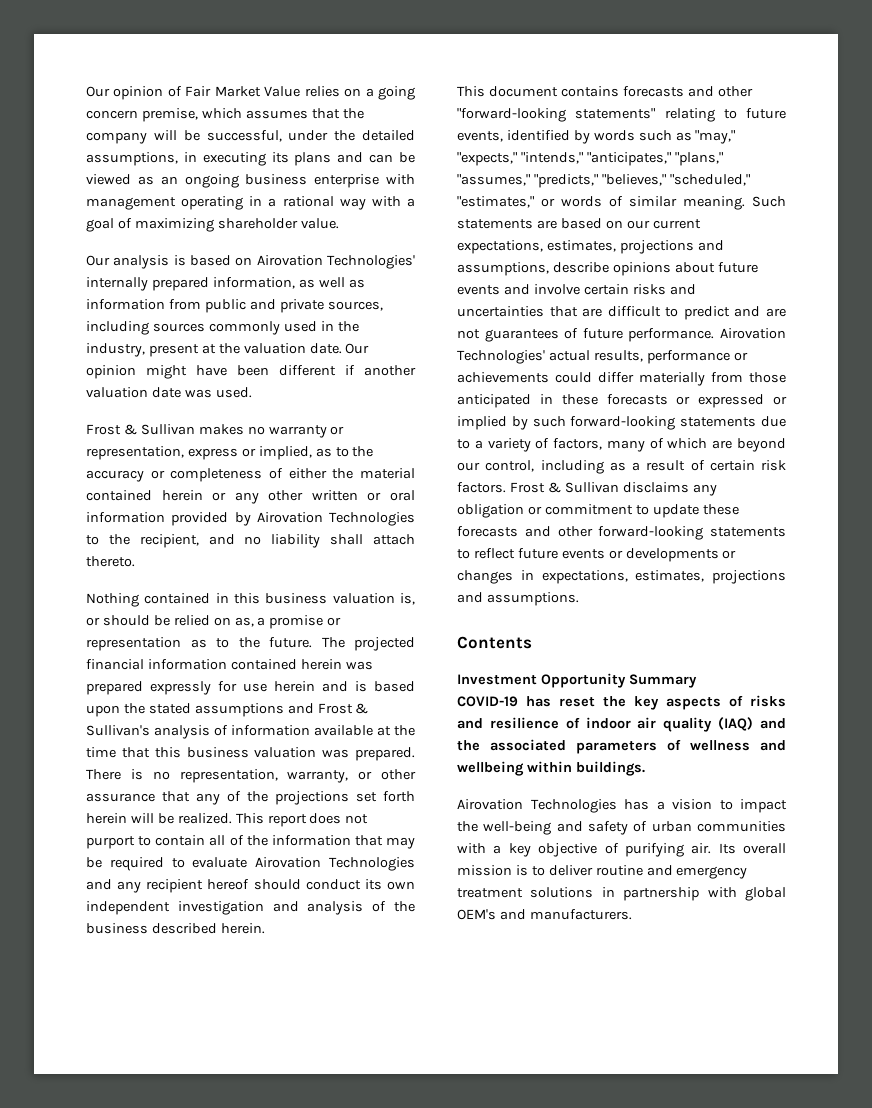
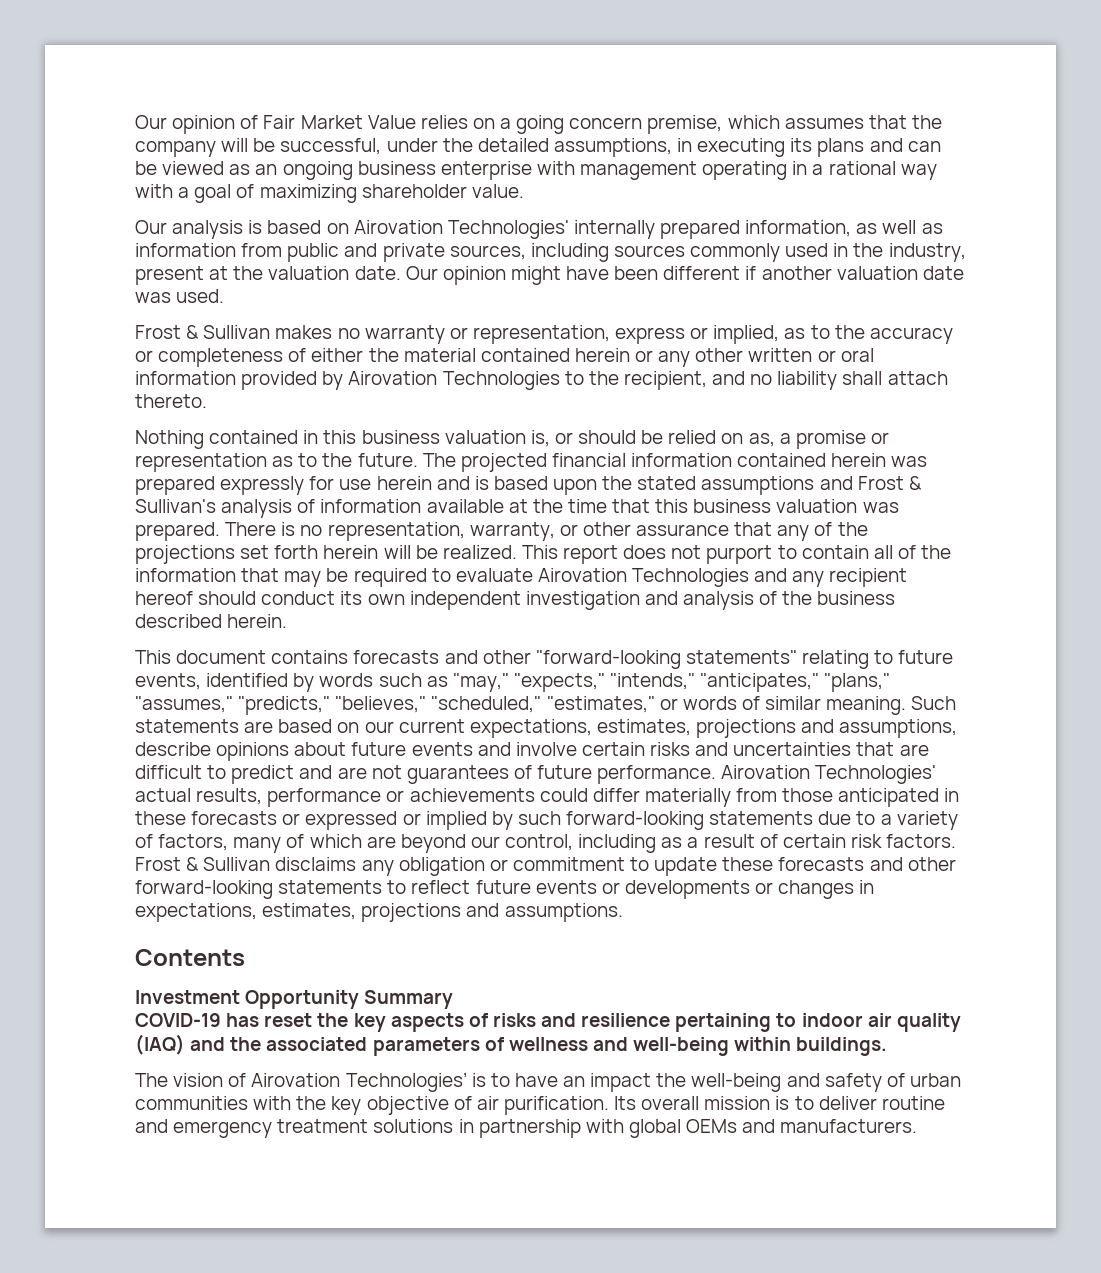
[565,717,580,729] of -> [675,1013,797,1032] pertaining to
[457,761,524,776] wellbeing -> [633,1037,730,1056] well-being
[457,799,733,813] Airovation Technologies has a vision to -> [135,1072,586,1092] The vision of Airovation Technologies’ is to have an
[493,845,502,854] a -> [296,1096,327,1110] the
[624,843,712,857] purifying air. -> [476,1096,609,1115] air purification.
[457,909,496,920] OEM's -> [686,1119,738,1133] OEMs

